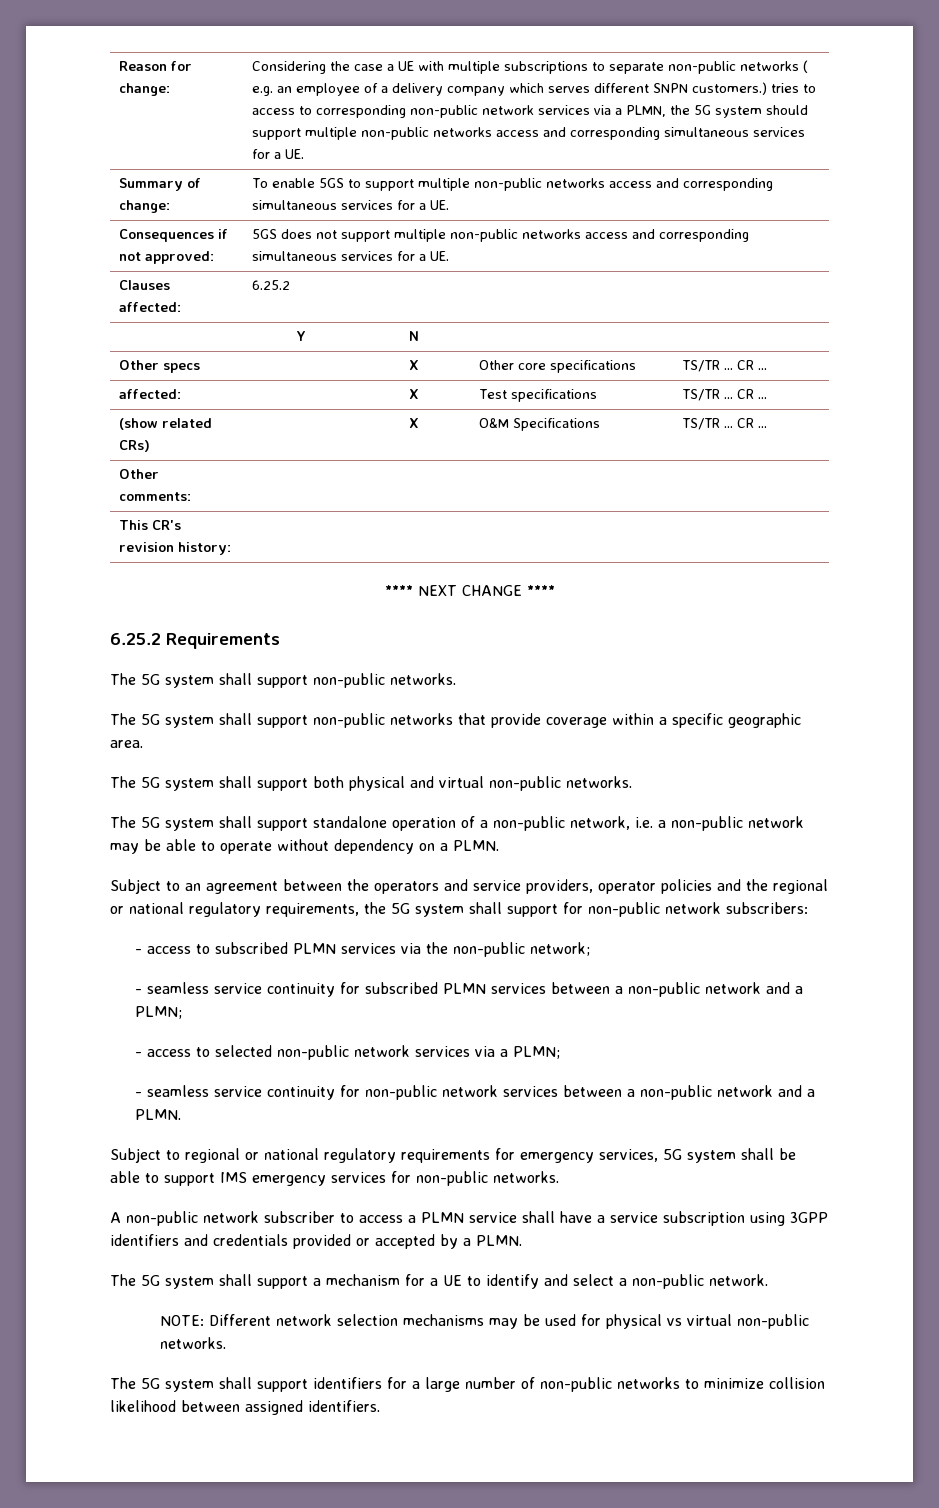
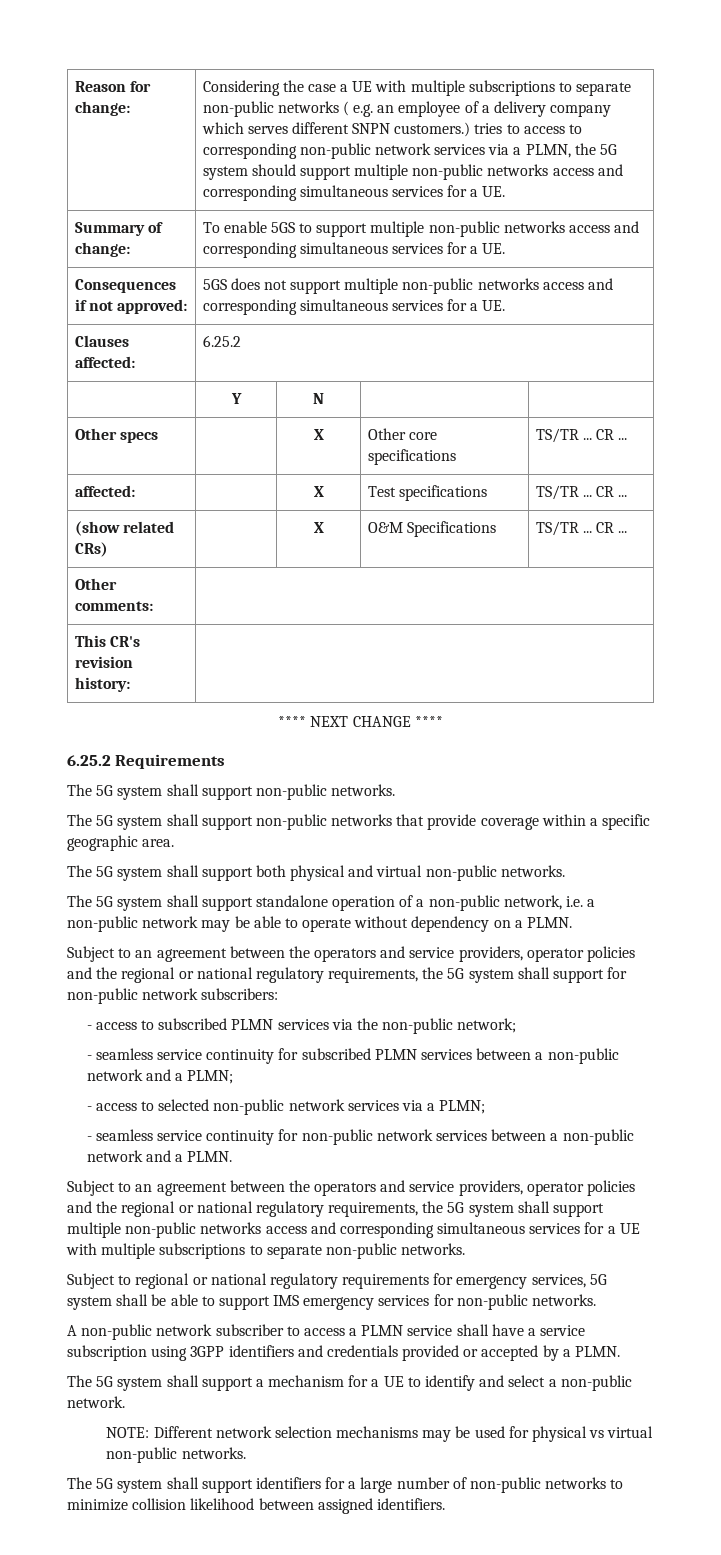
(181, 1114) none -> [67,1180,636,1196] [67,1201,605,1217] [67,1222,640,1238] [66,1243,466,1259] // Subject to an agreement between the operators and service providers, operator policies and the regional or national regulatory requirements, the 5G system shall support multiple non-public networks access and corresponding simultaneous services for a UE with multiple subscriptions to separate non-public networks.

